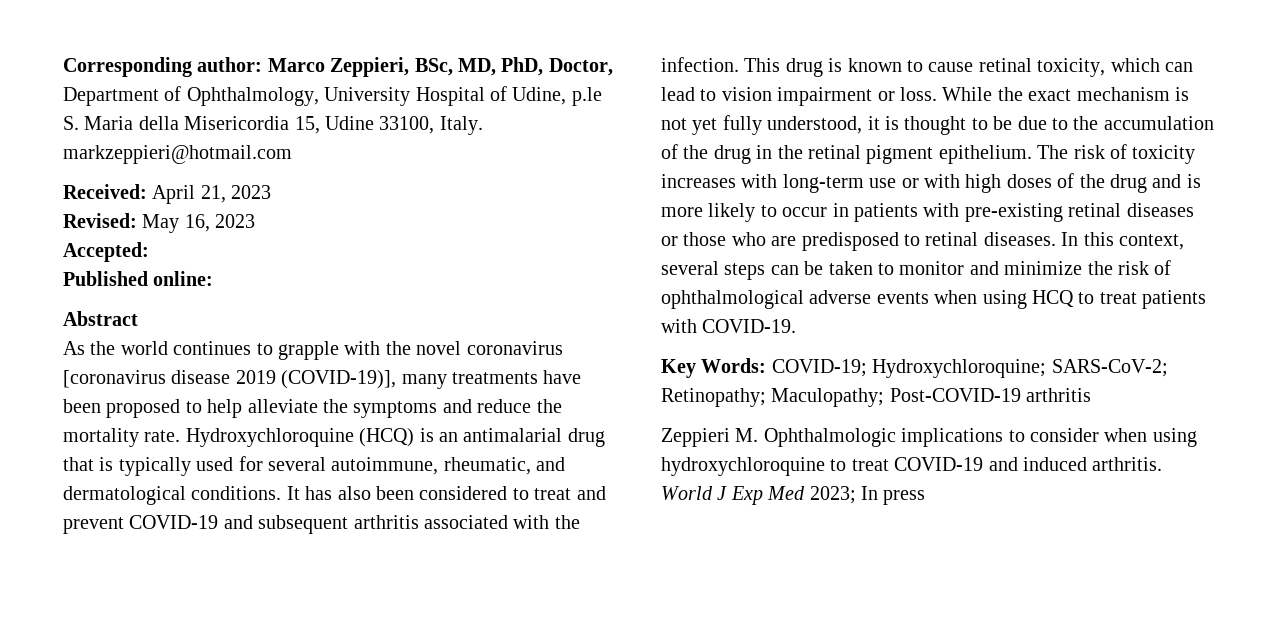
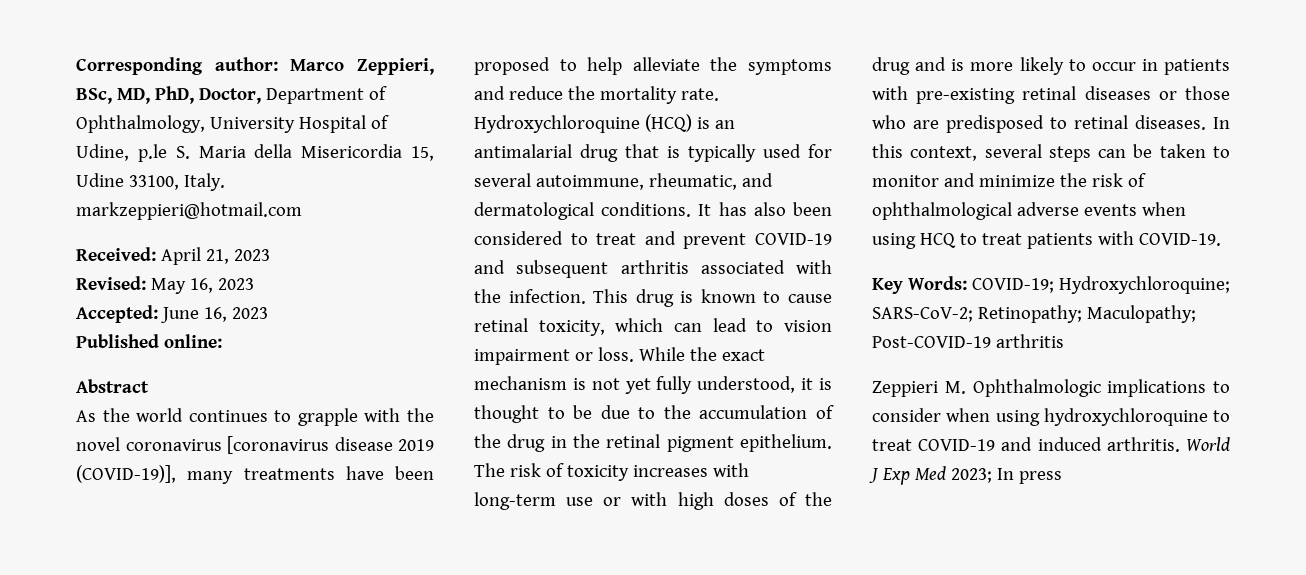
(149, 252) none -> [160,307,268,323] June 16, 2023

